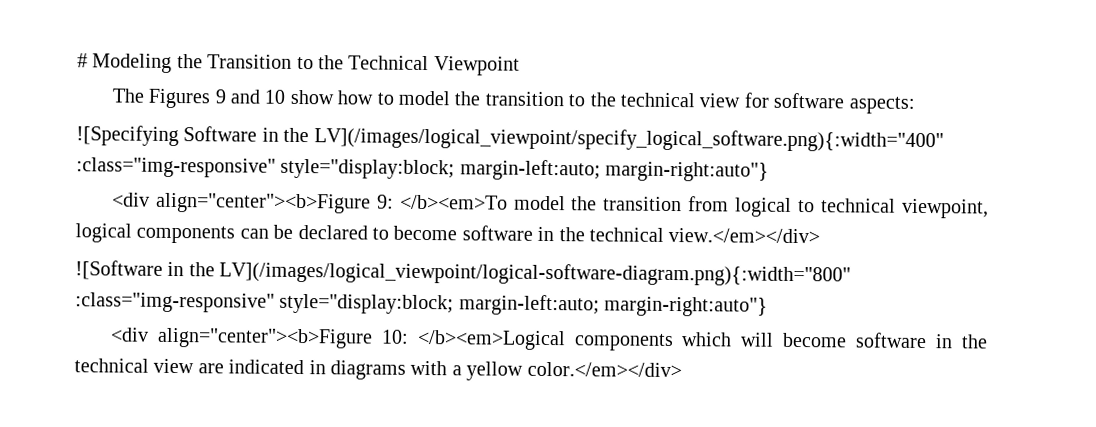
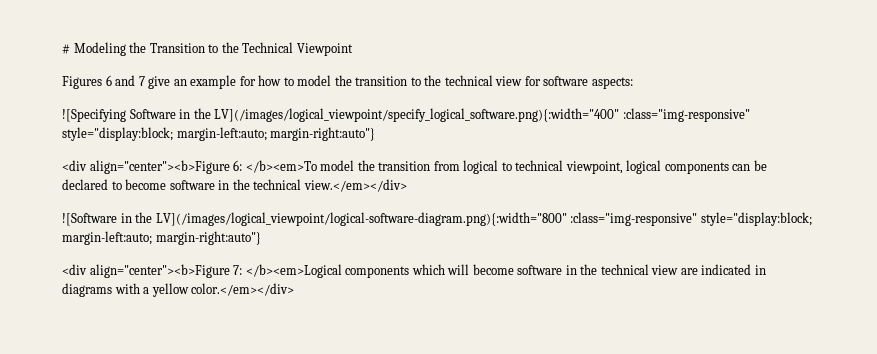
[111,88,334,109] The Figures 9 and 10 show -> [62,75,256,89] Figures 6 and 7 give an example for
[376,194,394,209] 9: -> [233,160,243,171] 6:
[380,329,409,344] 10: -> [233,265,243,275] 7:

